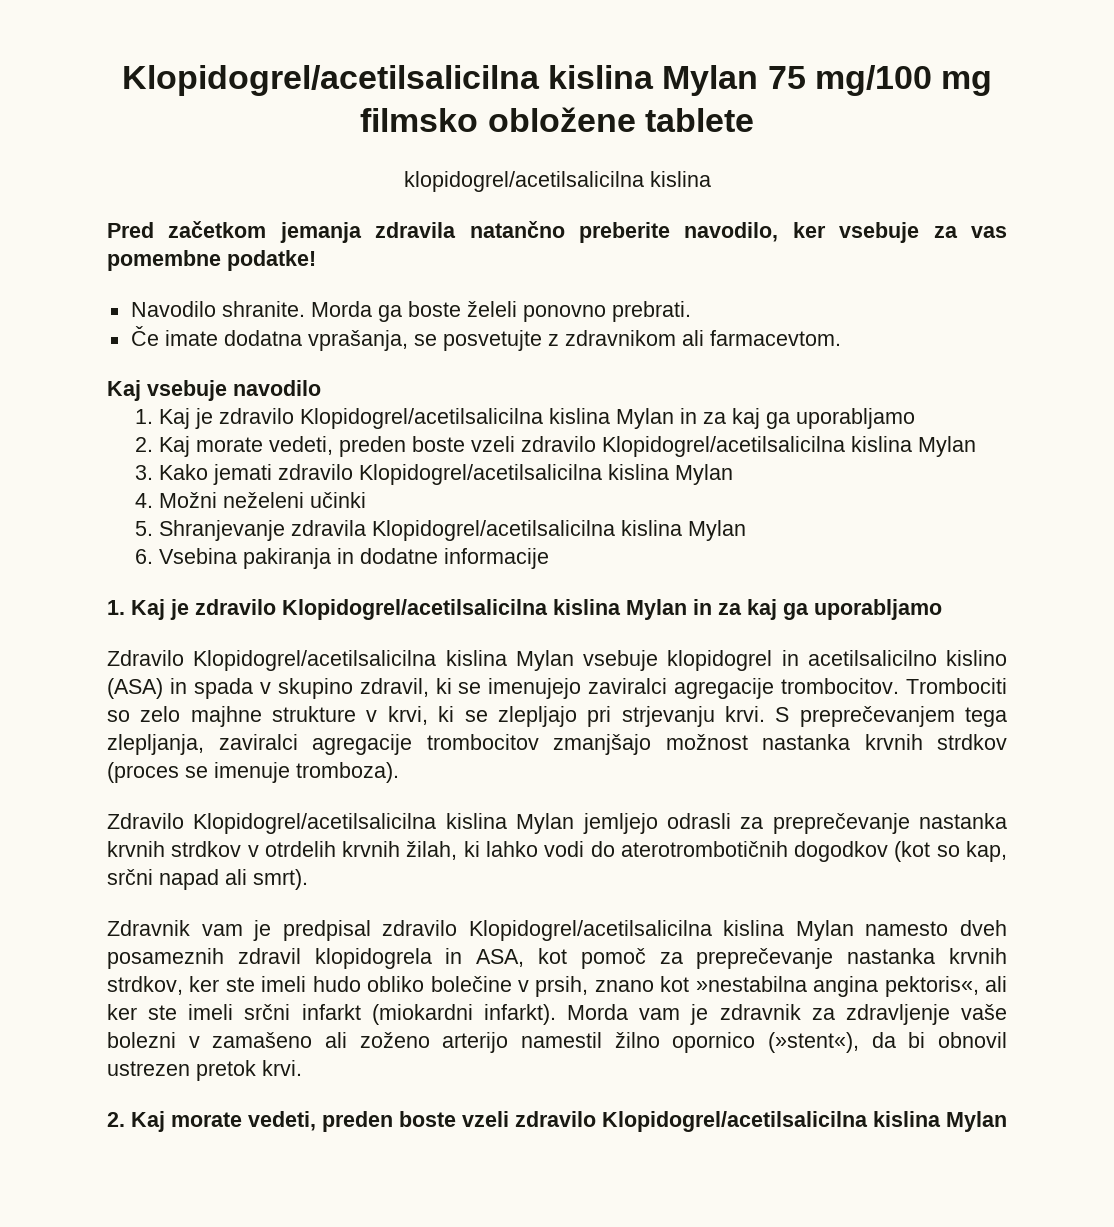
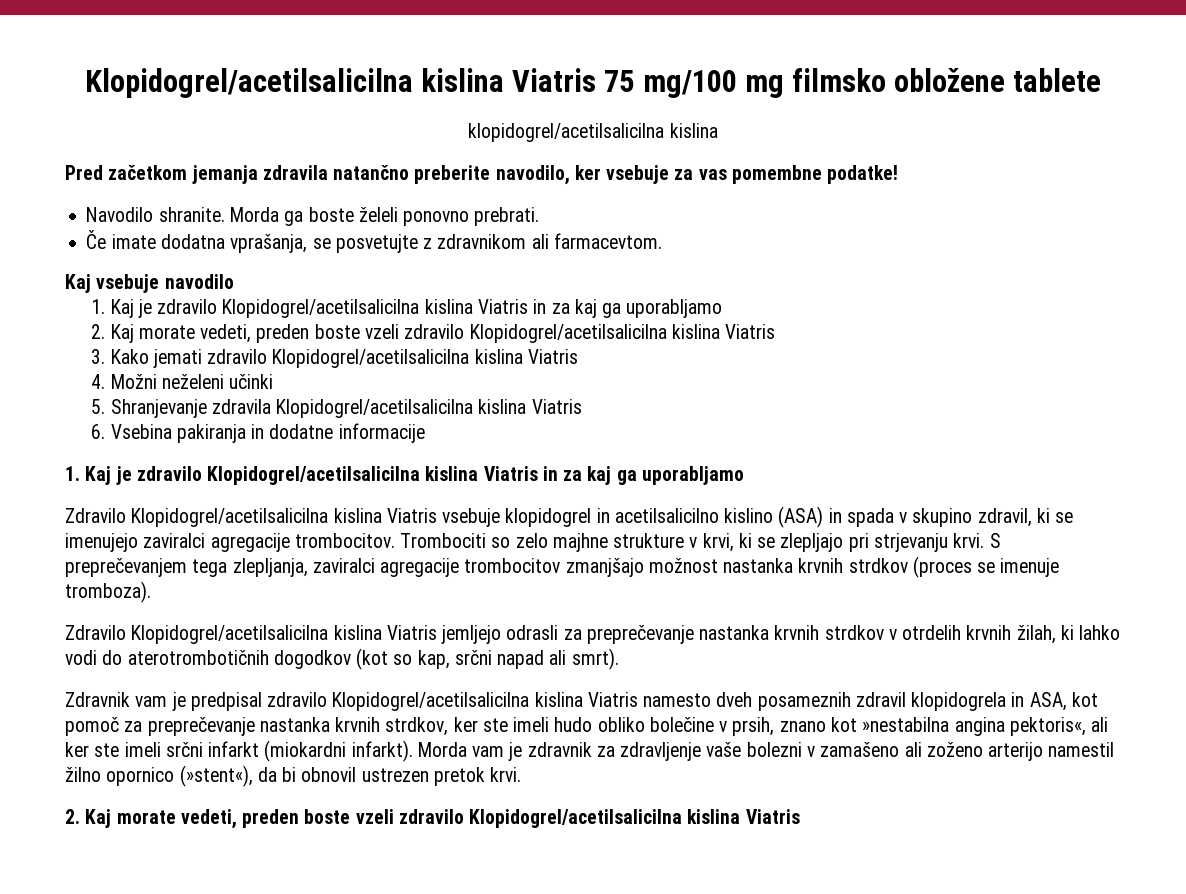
[122,65,759,96] Klopidogrel/acetilsalicilna kislina Mylan -> [84,68,597,98] Klopidogrel/acetilsalicilna kislina Viatris
[616,408,675,429] Mylan -> [478,299,529,314] Viatris
[918,436,977,457] Mylan -> [725,324,776,339] Viatris
[675,464,734,485] Mylan -> [528,349,579,364] Viatris
[688,520,747,541] Mylan -> [531,399,582,414] Viatris
[626,599,687,620] Mylan -> [483,466,538,481] Viatris
[515,650,574,671] Mylan -> [386,508,437,523] Viatris
[516,813,575,834] Mylan -> [386,625,437,640] Viatris
[795,920,854,941] Mylan -> [587,692,638,707] Viatris
[946,1111,1007,1132] Mylan -> [745,809,800,824] Viatris

